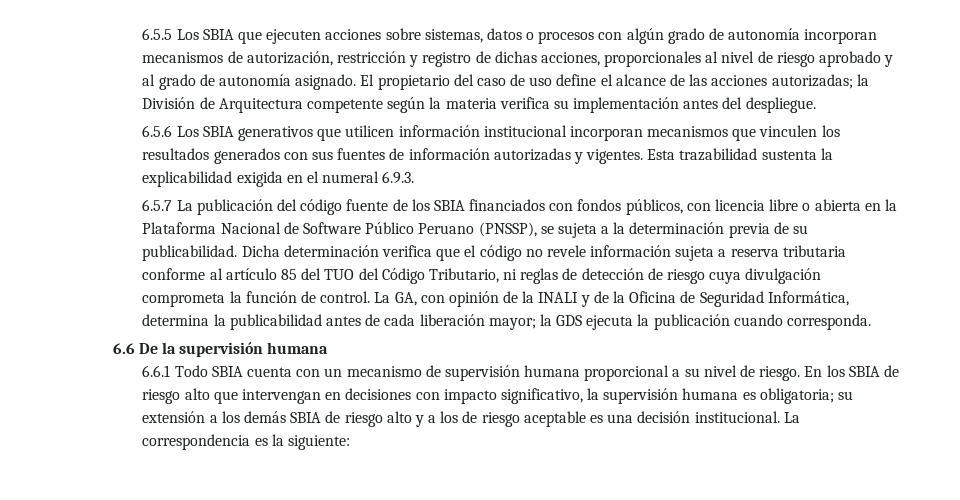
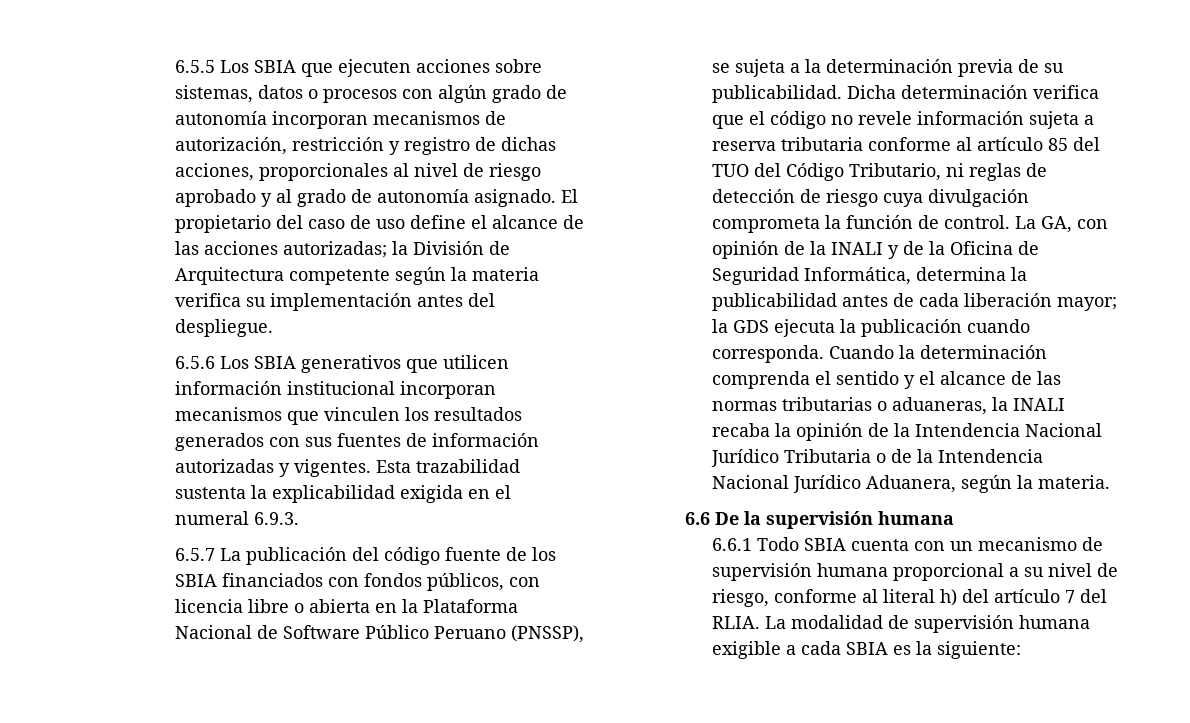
(872, 322) none -> [828,345,1047,359] [711,371,1061,389] [711,397,1065,415] [711,423,1102,441] [710,449,1043,467] [711,475,1110,493] Cuando la determinación comprenda el sentido y el alcance de las normas tributarias o aduaneras, la INALI recaba la opinión de la Intendencia Nacional Jurídico Tributaria o de la Intendencia Nacional Jurídico Aduanera, según la materia.
[759,365,899,381] [142,388,854,404] [142,411,800,427] [142,434,251,450] riesgo. En los SBIA de riesgo alto que intervengan en decisiones con impacto significativo, la supervisión humana es obligatoria; su extensión a los demás SBIA de riesgo alto y a los de riesgo aceptable es una decisión institucional. La correspondencia -> [711,589,1107,607] [711,615,1090,633] [711,641,888,659] riesgo, conforme al literal h) del artículo 7 del RLIA. La modalidad de supervisión humana exigible a cada SBIA

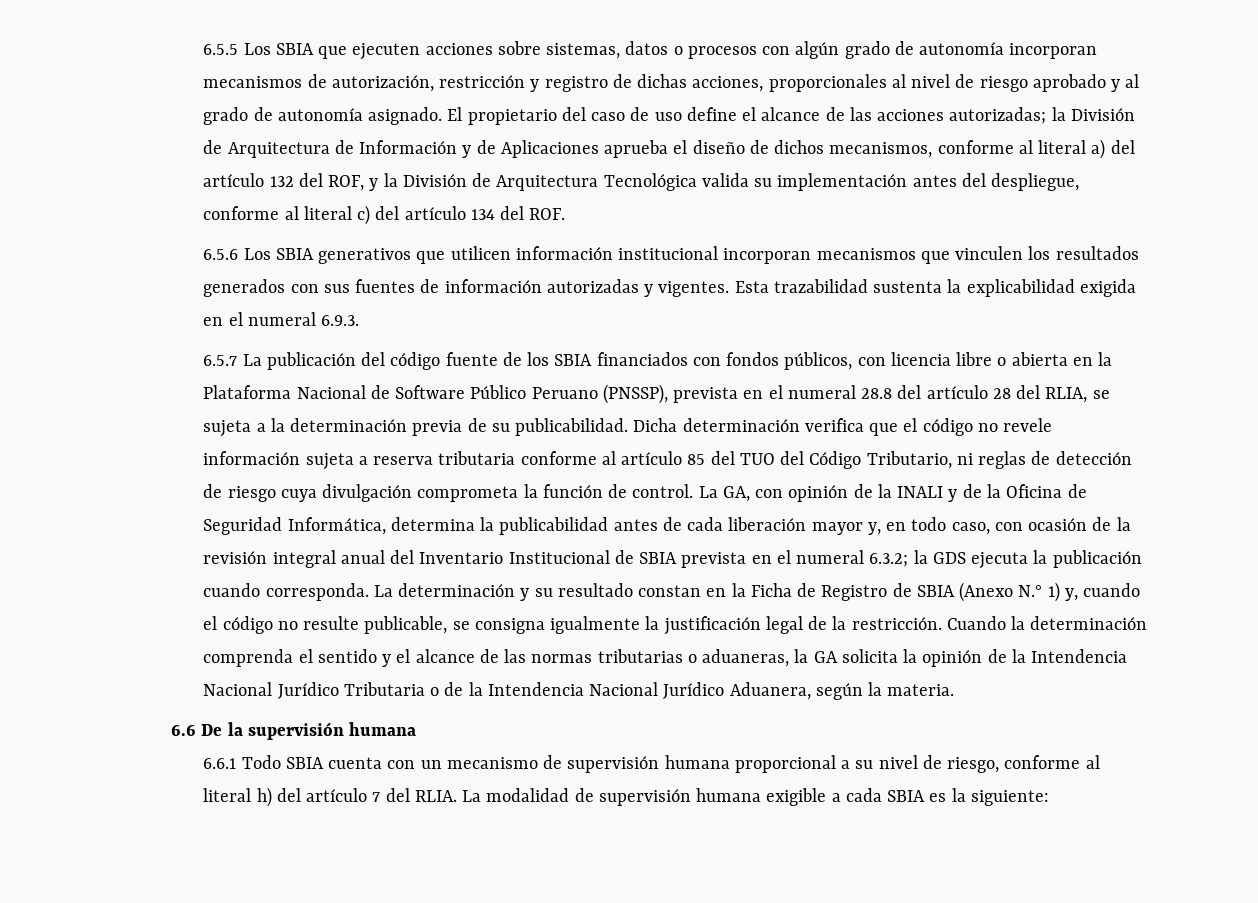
[288,267,539,285] [174,293,495,311] [174,319,273,337] competente según la materia verifica su implementación antes del despliegue. -> [334,139,1135,159] [203,173,1080,191] [203,205,566,225] de Información y de Aplicaciones aprueba el diseño de dichos mecanismos, conforme al literal a) del artículo 132 del ROF, y la División de Arquitectura Tecnológica valida su implementación antes del despliegue, conforme al literal c) del artículo 134 del ROF.
(584, 634) none -> [673,385,1088,403] prevista en el numeral 28.8 del artículo 28 del RLIA,
[1056,297,1117,311] mayor; -> [811,517,1131,535] [203,550,909,568] mayor y, en todo caso, con ocasión de la revisión integral anual del Inventario Institucional de SBIA prevista en el numeral 6.3.2;
(824, 354) none -> [373,582,1141,602] [203,616,942,635] La determinación y su resultado constan en la Ficha de Registro de SBIA (Anexo N.° 1) y, cuando el código no resulte publicable, se consigna igualmente la justificación legal de la restricción.
[1012,398,1065,411] [711,423,770,437] INALI recaba -> [813,649,898,663] GA solicita

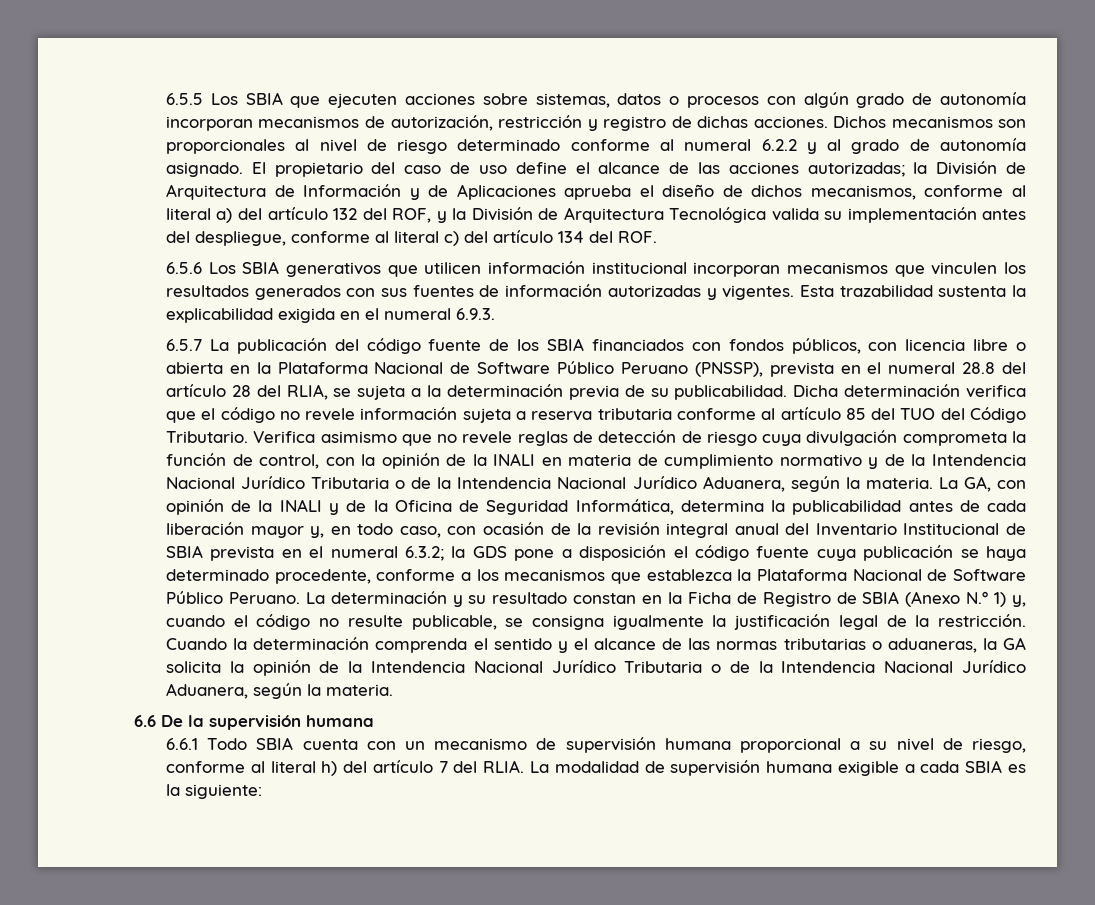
[692,76,764,92] acciones, -> [753,116,1027,128] acciones. Dichos mecanismos son
[1032,74,1106,92] aprobado -> [457,139,797,151] determinado conforme al numeral 6.2.2
[866,451,973,469] Tributario, ni -> [165,431,513,446] Tributario. Verifica asimismo que no revele
[632,484,694,498] control. -> [259,453,1026,469] [165,476,933,492] control, con la opinión de la INALI en materia de cumplimiento normativo y de la Intendencia Nacional Jurídico Tributaria o de la Intendencia Nacional Jurídico Aduanera, según la materia.
[971,550,1142,569] [203,583,369,601] ejecuta la publicación cuando corresponda. -> [514,545,1026,561] [165,569,1027,584] [165,591,300,604] pone a disposición el código fuente cuya publicación se haya determinado procedente, conforme a los mecanismos que establezca la Plataforma Nacional de Software Público Peruano.

